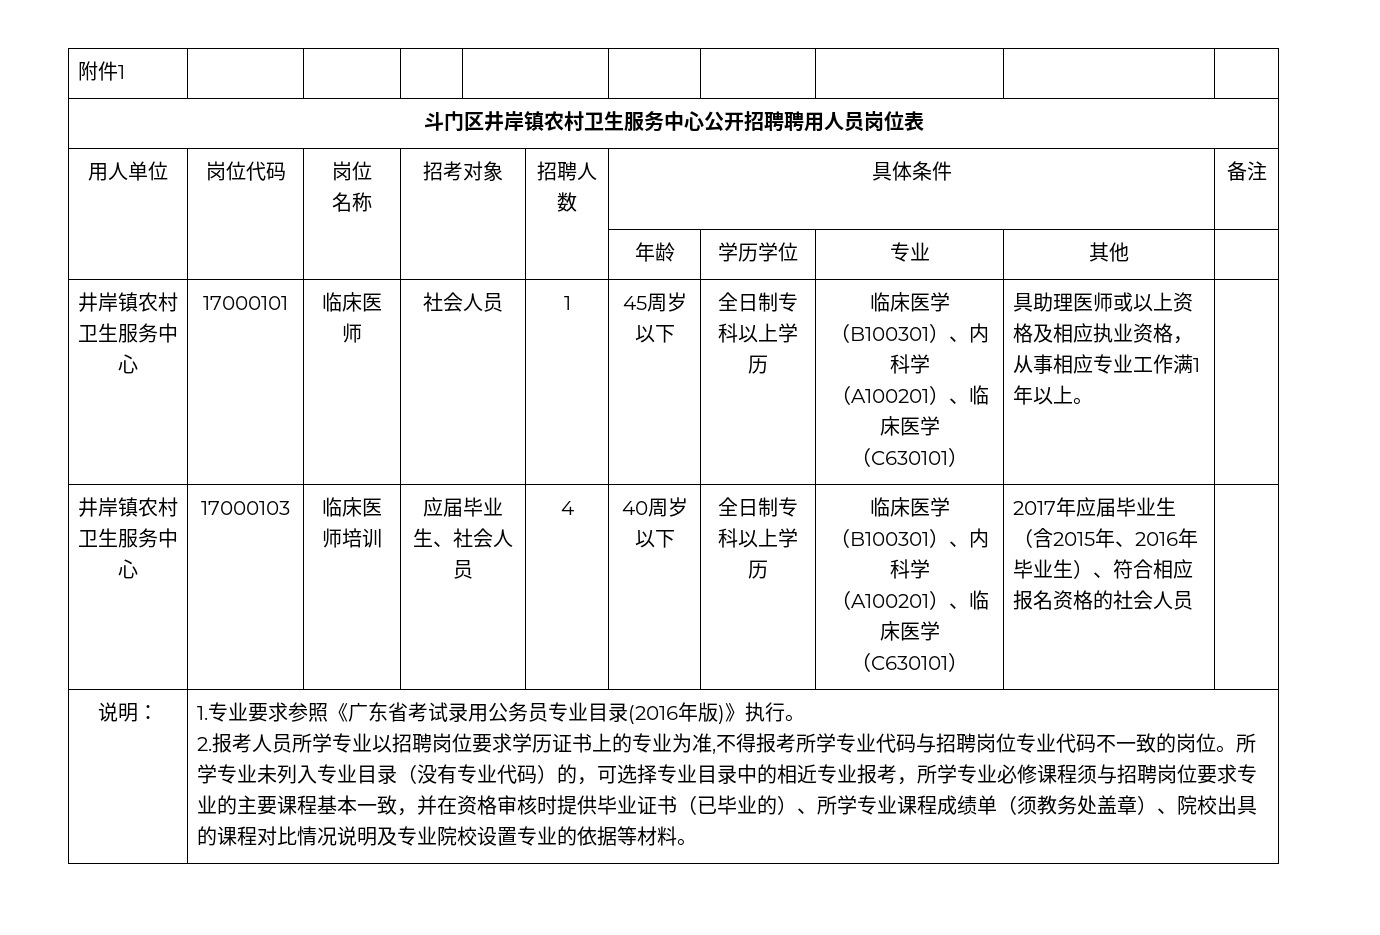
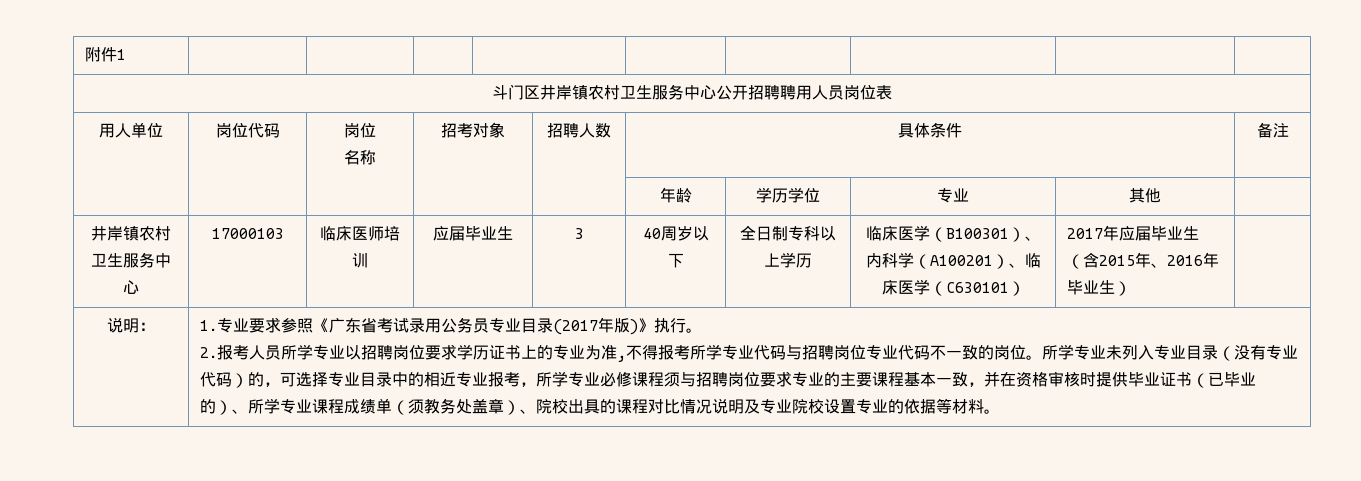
[78,292,178,312] [78,323,178,343] [118,354,138,374] [203,296,288,310] [322,292,382,312] [341,323,362,343] [422,292,503,312] [563,296,571,310] [622,292,687,312] [634,325,675,343] [718,292,798,312] [718,323,798,343] [748,355,768,374] [869,292,950,312] [830,323,989,343] [889,354,930,374] [830,385,989,405] [879,416,940,436] [851,447,968,467] [1012,292,1193,312] [1012,323,1193,344] [1012,354,1200,374] [1012,385,1093,405] // 井岸镇农村卫生服务中心 | 17000101 | 临床医师 | 社会人员 | 1 | 45周岁以下 | 全日制专科以上学历 | 临床医学（B100301）、内科学（A100201）、临床医学（C630101） | 具助理医师或以上资格及相应执业资格，从事相应专业工作满1年以上。 | -> (1161, 195) none
[432,528,513,548] [452,560,473,579] [560,501,574,515] 、社会人员 | 4 -> [574,228,584,239] | 3
[1092,559,1193,579] [1012,590,1193,610] 、符合相应报名资格的社会人员 -> (1132, 288) none
[627,705,678,724] (2016 -> [553,319,599,335] (2017

